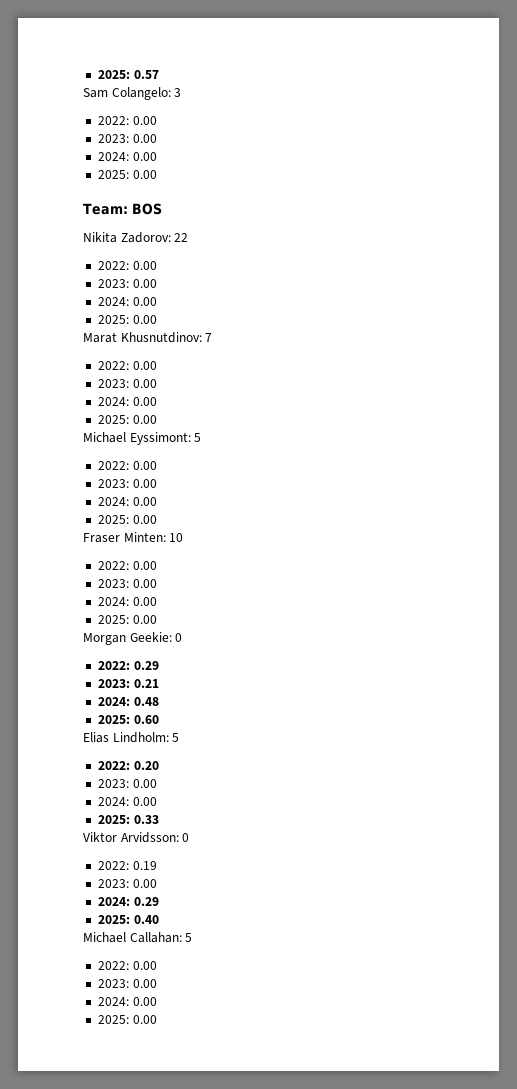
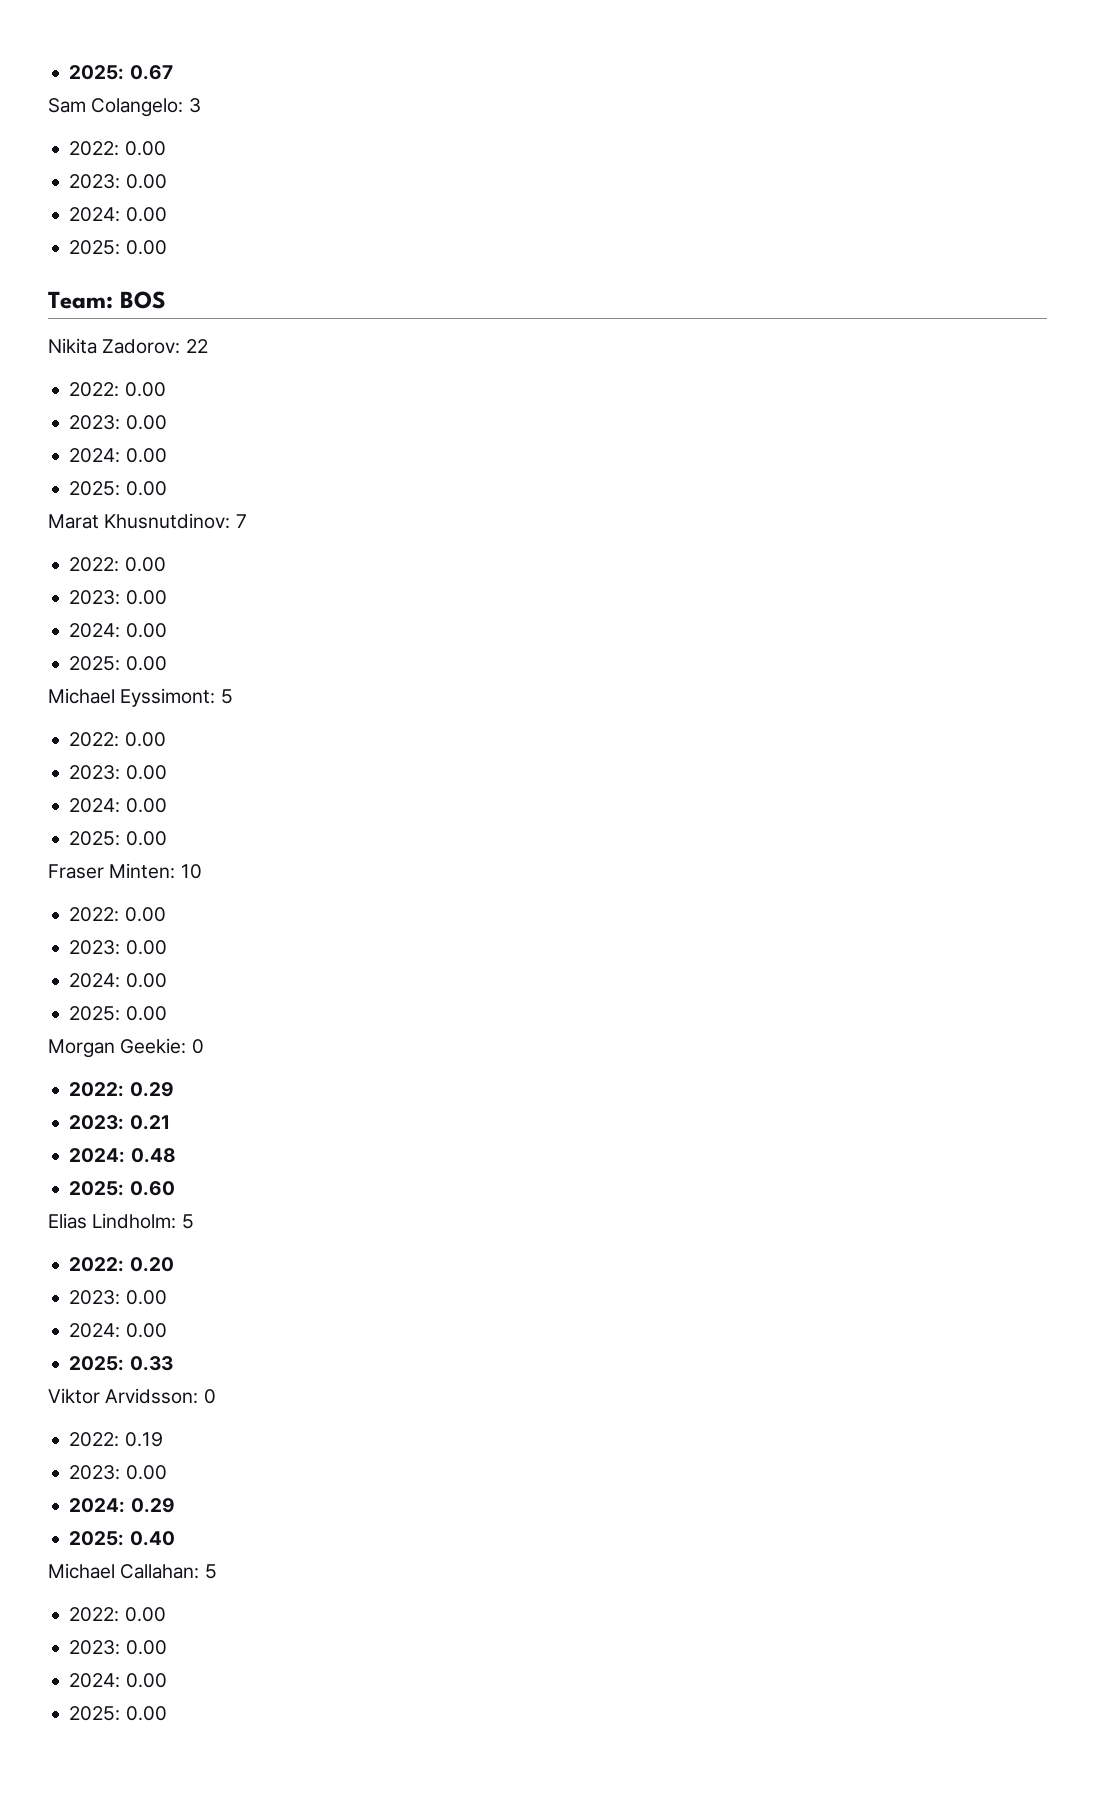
[97,70,159,79] 2025: 0.57 -> [69,65,173,80] 2025: 0.67

